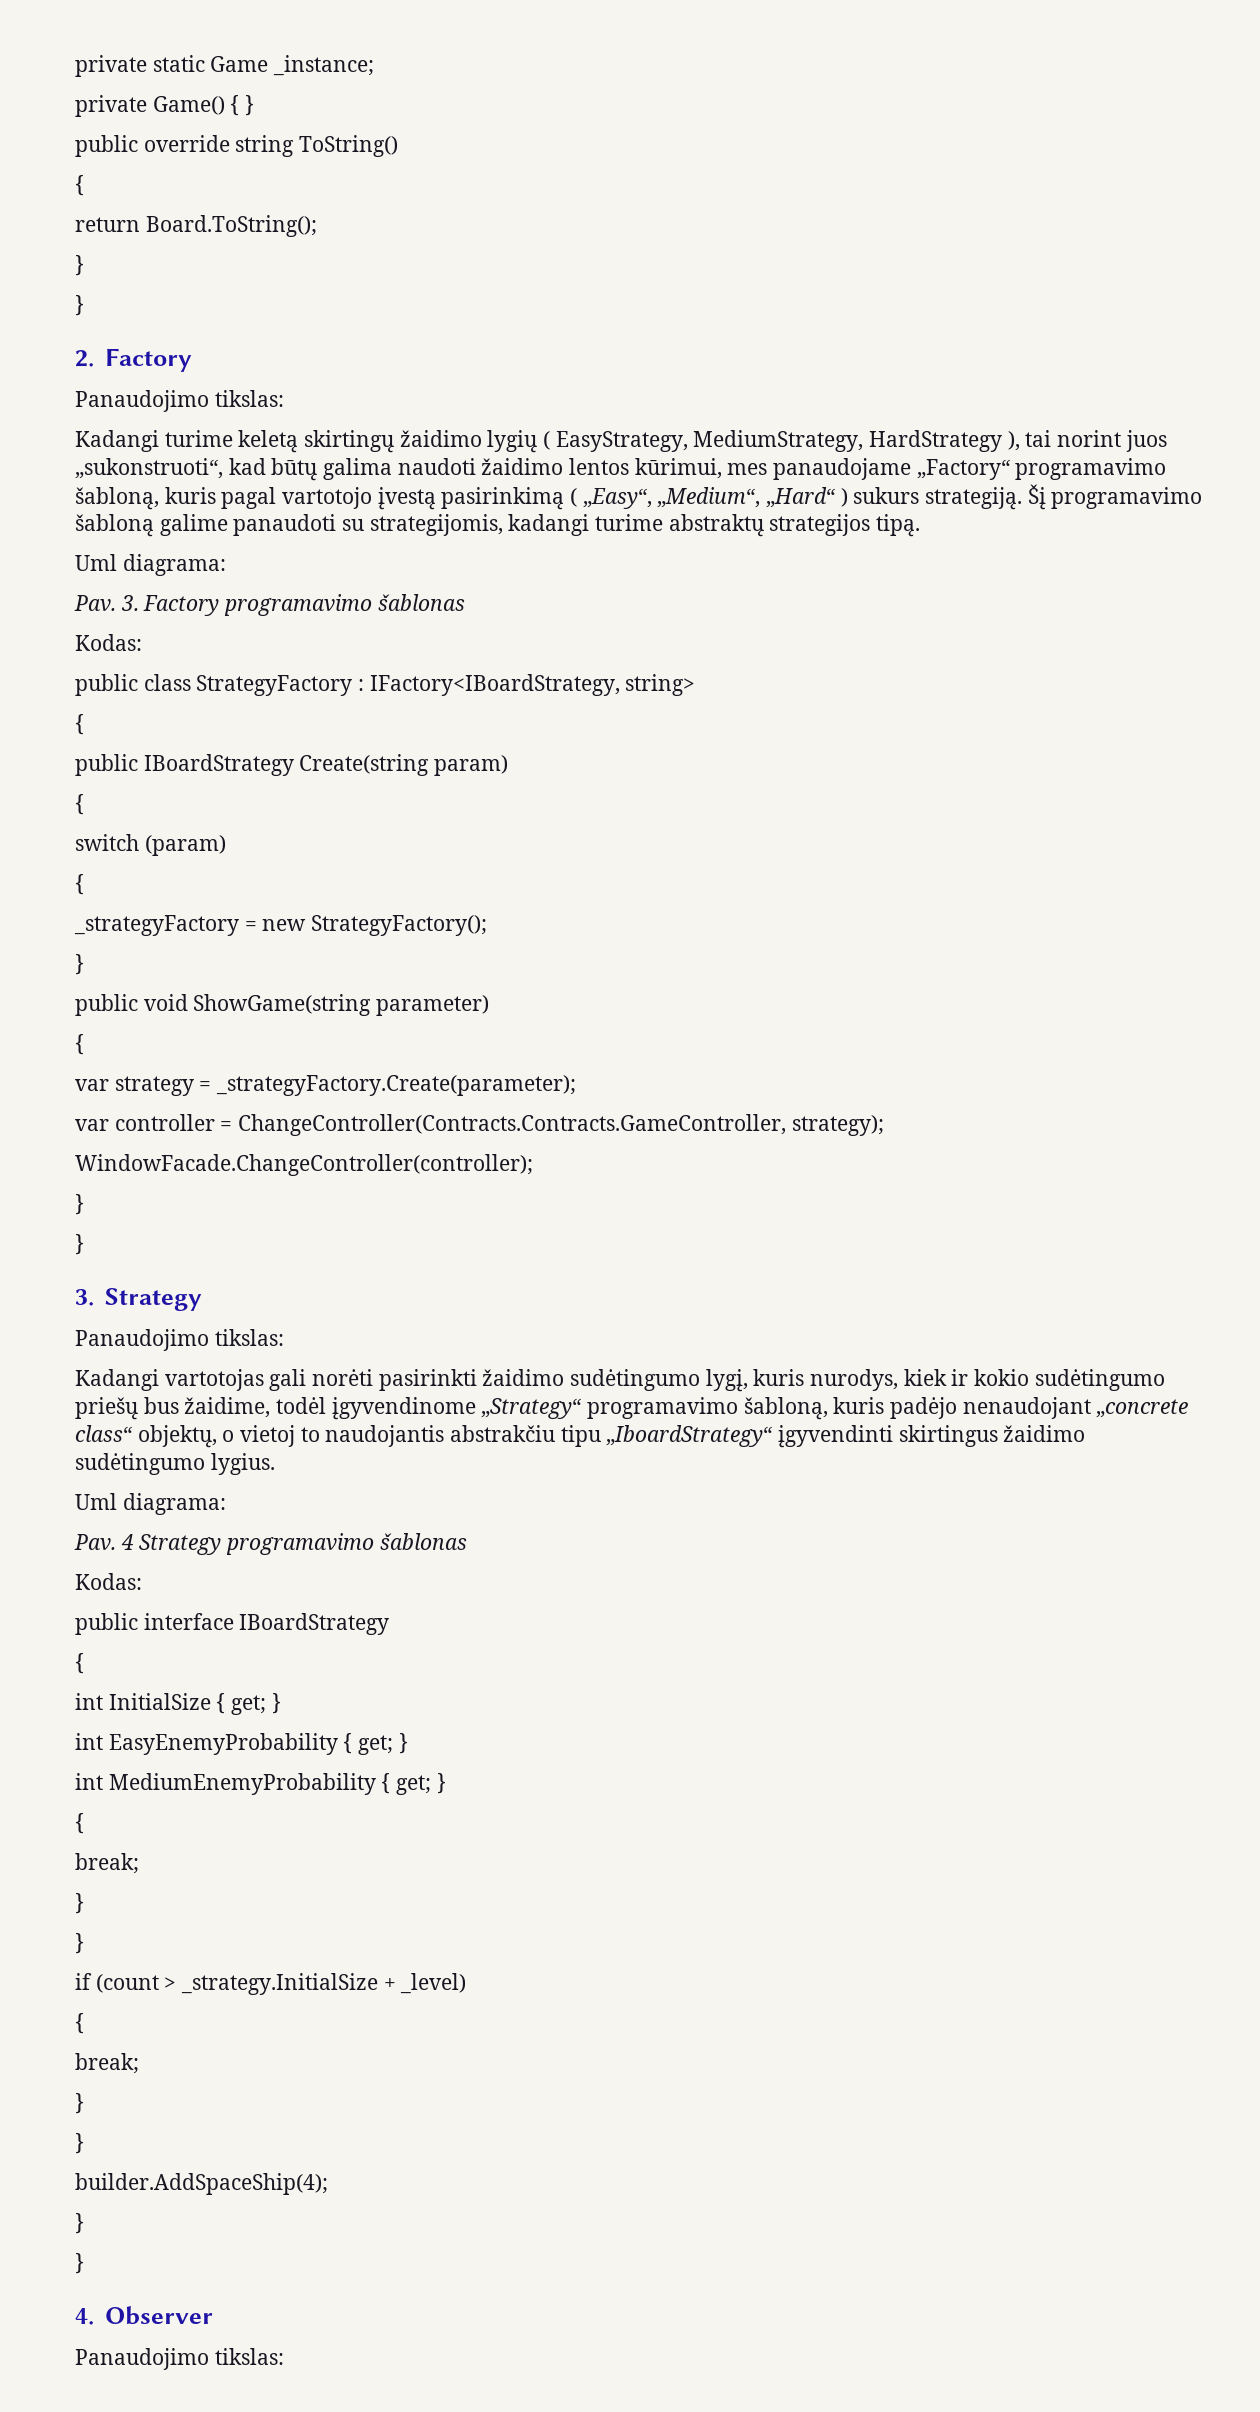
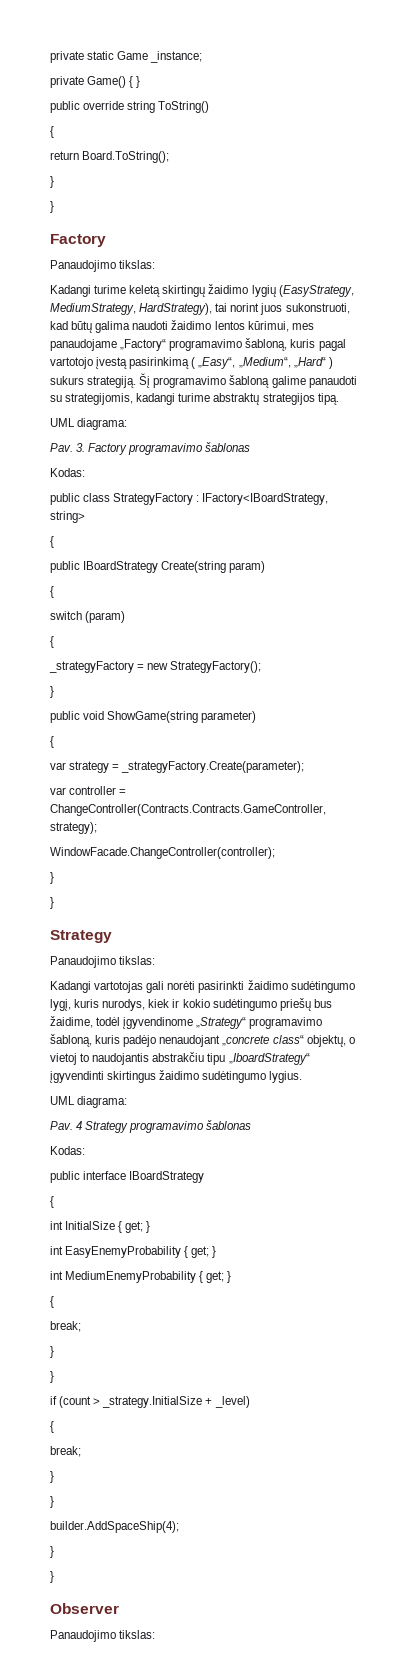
[75,350,94,367] 2. -> (54, 207) none
[543,430,1020,452] ( EasyStrategy, MediumStrategy, HardStrategy ), -> [278,285,354,297] [50,303,213,315] (EasyStrategy, MediumStrategy, HardStrategy),
[75,458,223,479] „sukonstruoti“, -> [285,303,350,314] sukonstruoti,
[75,554,117,571] Uml -> [50,418,75,427] UML
[75,1289,94,1306] 3. -> (54, 903) none
[75,1493,117,1510] Uml -> [50,1096,75,1105] UML
[75,2308,94,2325] 4. -> (54, 1577) none

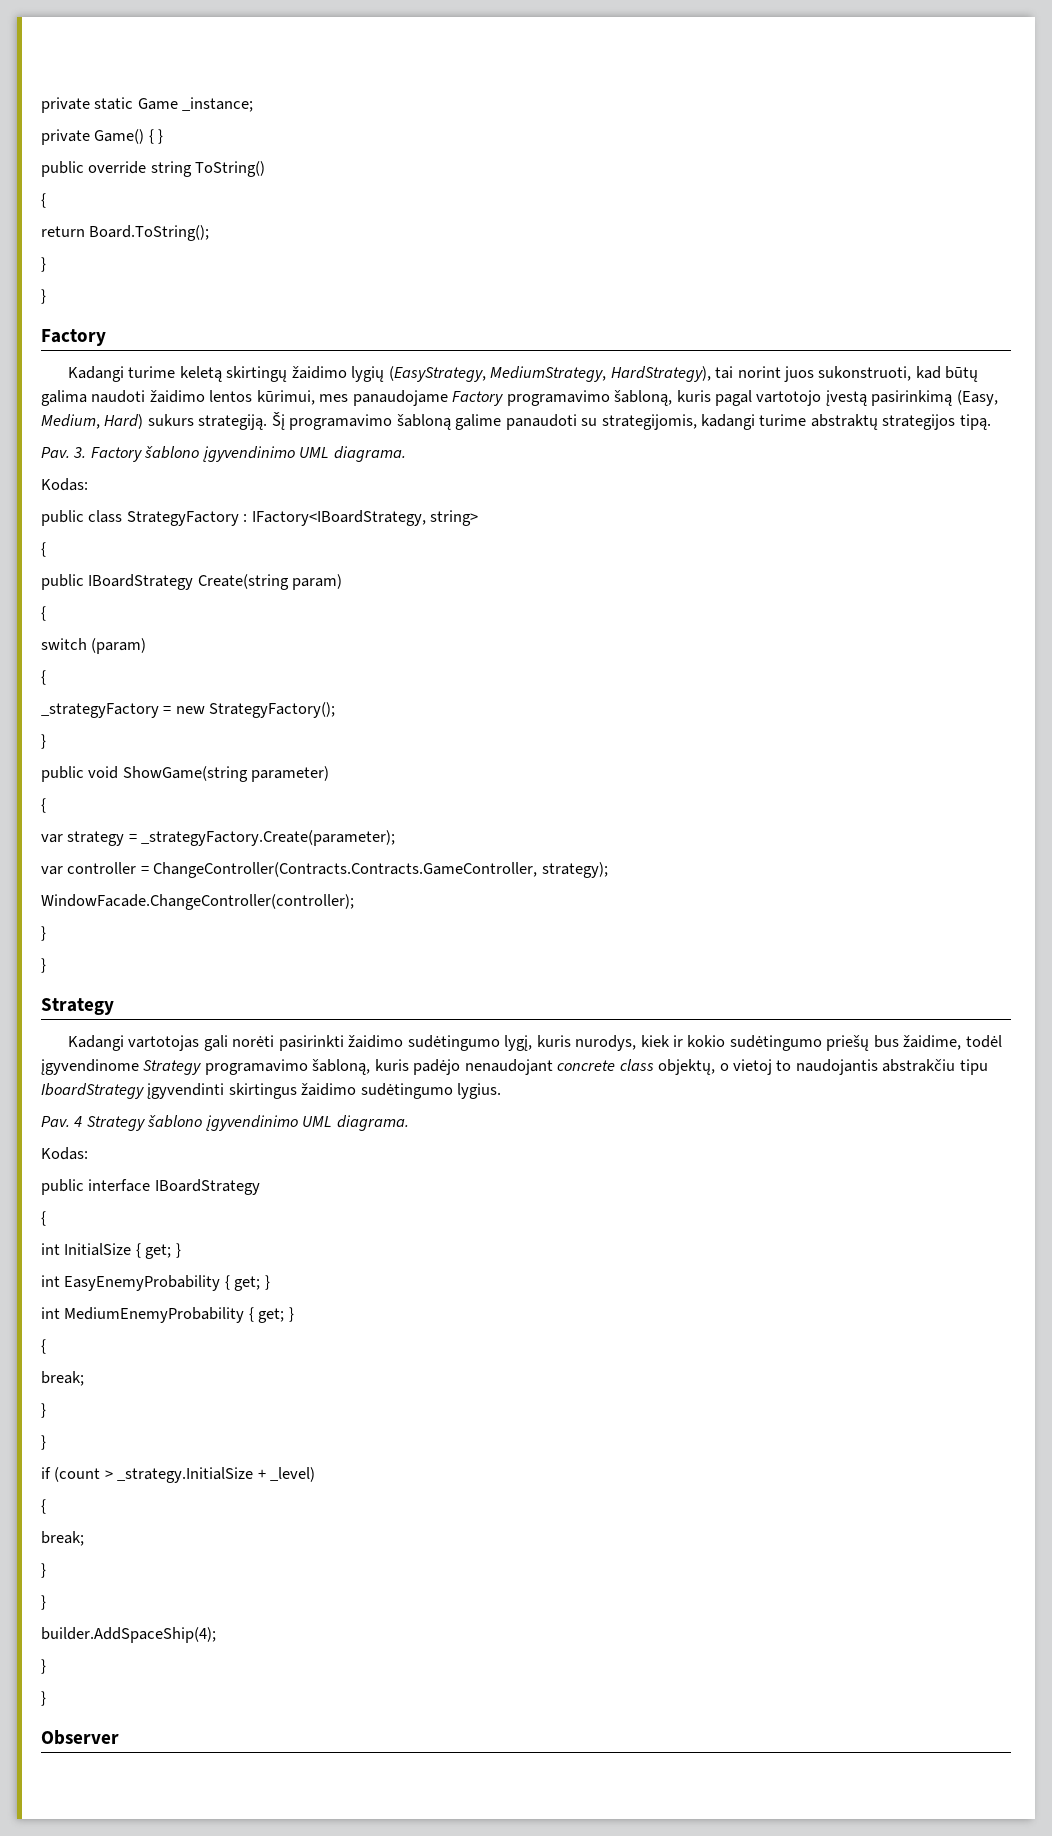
[50,260,156,272] // Panaudojimo tikslas: -> (106, 337) none
[120,339,167,351] „Factory“ -> [452,391,504,406] Factory
[191,357,333,369] ( „Easy“, „Medium“, „Hard“ ) -> [956,390,998,406] [41,414,144,429] (Easy, Medium, Hard)
[50,418,128,430] // UML diagrama: -> (991, 422) none
[128,442,251,455] programavimo šablonas -> [144,446,406,462] šablono įgyvendinimo UML diagrama.
[50,956,156,968] // Panaudojimo tikslas: -> (114, 1006) none
[196,1017,247,1029] „Strategy“ -> [143,1060,202,1075] Strategy
[222,1035,304,1046] „concrete class“ -> [557,1059,654,1071] concrete class
[228,1053,310,1065] „IboardStrategy“ -> [41,1083,144,1099] IboardStrategy
[50,1096,128,1108] // UML diagrama: -> (502, 1091) none
[129,1120,252,1133] programavimo šablonas -> [147,1115,409,1131] šablono įgyvendinimo UML diagrama.
[50,1630,156,1642] // Panaudojimo tikslas: -> (119, 1737) none

